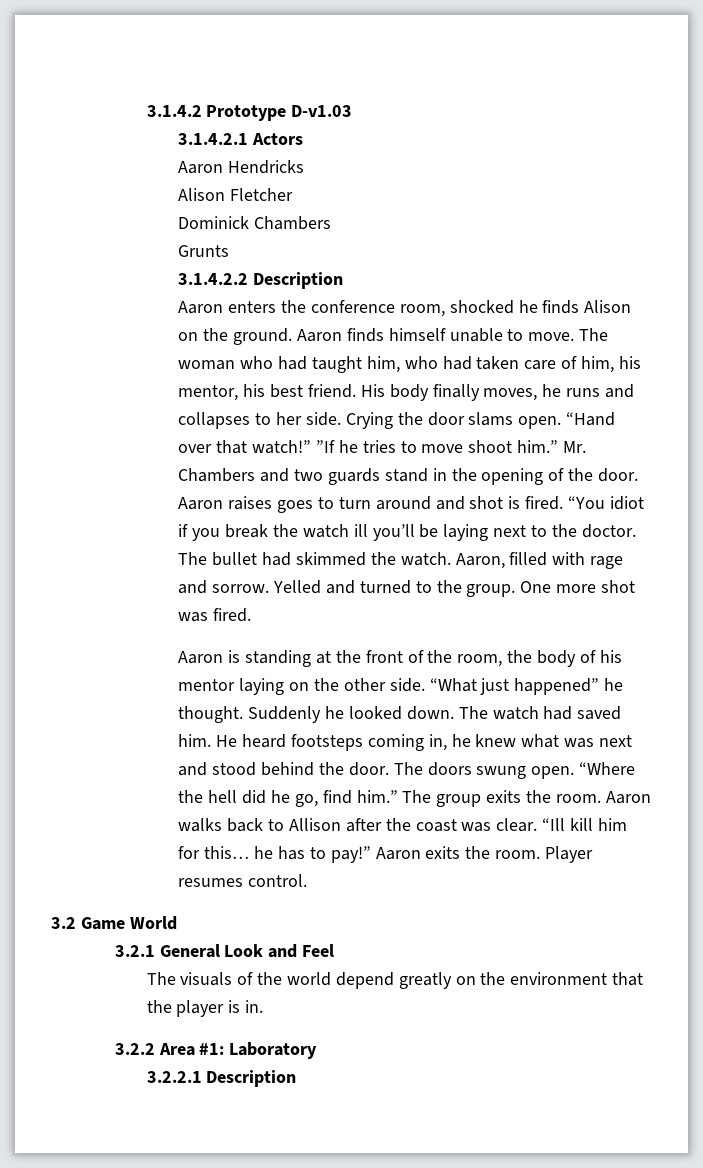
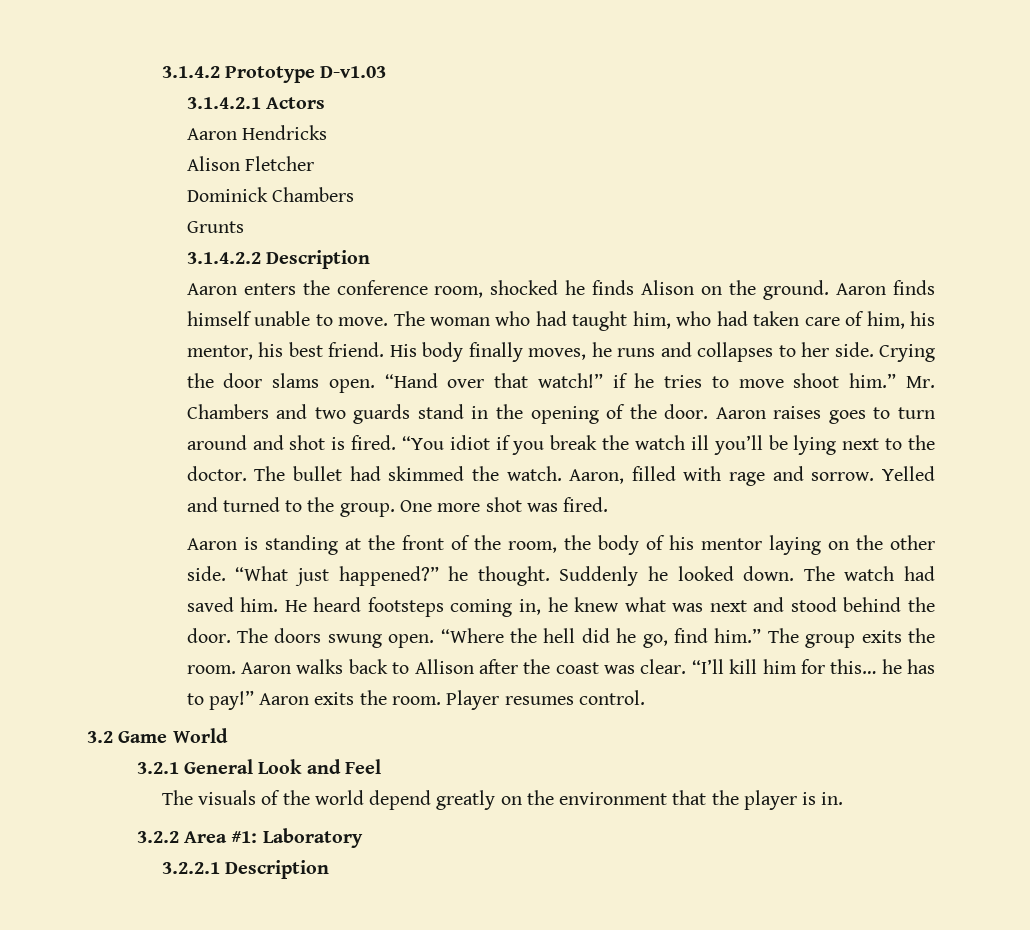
[316,440,336,453] ”If -> [612,373,628,388] if
[443,524,489,541] laying -> [793,435,837,455] lying
[514,678,600,695] happened” -> [338,566,439,586] happened?”
[542,818,566,831] “Ill -> [691,659,724,674] “I’ll

